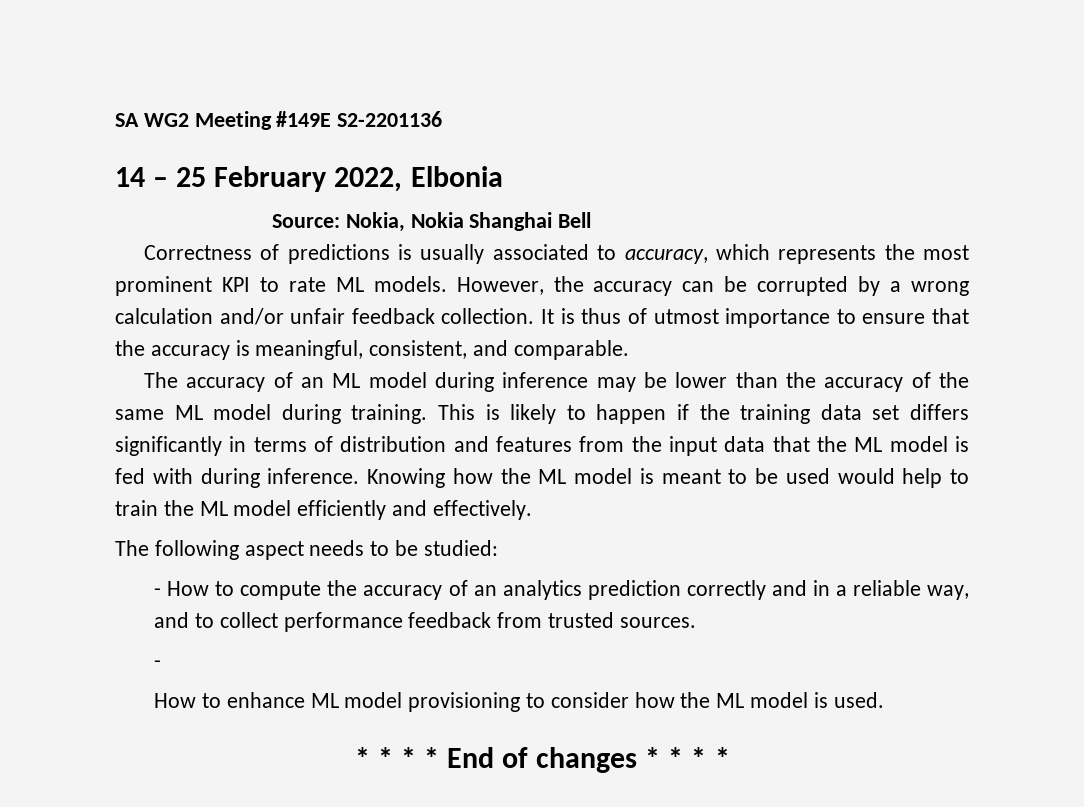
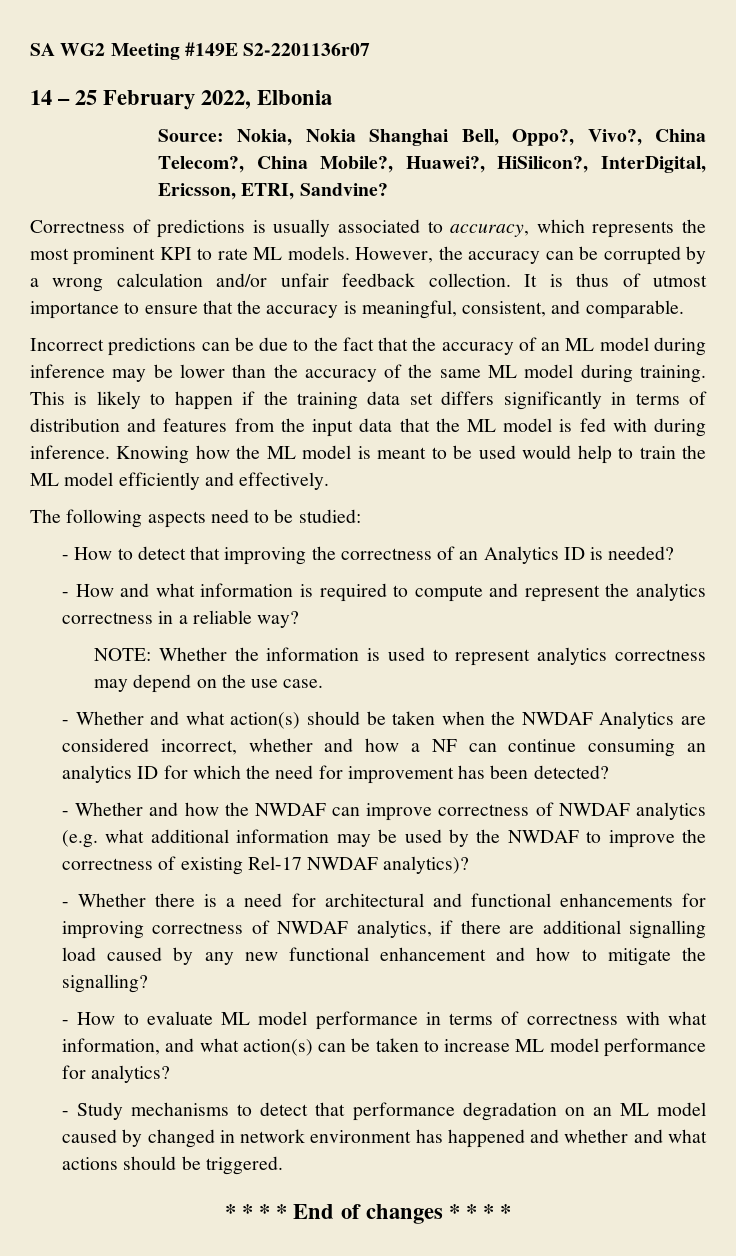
[337,111,443,127] S2-2201136 -> [243,43,371,56] S2-2201136r07
[558,212,592,228] Bell -> [461,129,706,146] [158,156,706,173] [158,183,388,200] Bell, Oppo?, Vivo?, China Telecom?, China Mobile?, Huawei?, HiSilicon?, InterDigital, Ericsson, ETRI, Sandvine?
[143,372,178,388] The -> [30,337,437,356] Incorrect predictions can be due to the fact that the
[244,540,365,560] aspect needs -> [147,509,249,528] aspects need
[240,580,969,600] [154,612,696,632] [154,660,162,668] [154,692,884,712] compute the accuracy of an analytics prediction correctly and in a reliable way, and to collect performance feedback from trusted sources. // - // How to enhance ML model provisioning to consider how the ML model is used. -> [137,546,675,565] [62,583,706,602] [62,610,300,628] [94,647,706,666] [94,674,324,693] [62,711,706,729] [62,738,707,757] [62,765,609,784] [62,802,706,821] [62,829,706,848] [62,856,470,875] [62,893,706,907] [62,920,706,939] [62,947,707,966] [62,974,149,993] [62,1011,707,1030] [62,1038,706,1057] [62,1065,171,1083] [62,1102,706,1121] [62,1129,707,1148] [62,1156,283,1175] detect that improving the correctness of an Analytics ID is needed? // - How and what information is required to compute and represent the analytics correctness in a reliable way? // NOTE: Whether the information is used to represent analytics correctness may depend on the use case. // - Whether and what action(s) should be taken when the NWDAF Analytics are considered incorrect, whether and how a NF can continue consuming an analytics ID for which the need for improvement has been detected? // - Whether and how the NWDAF can improve correctness of NWDAF analytics (e.g. what additional information may be used by the NWDAF to improve the correctness of existing Rel-17 NWDAF analytics)? // - Whether there is a need for architectural and functional enhancements for improving correctness of NWDAF analytics, if there are additional signalling load caused by any new functional enhancement and how to mitigate the signalling? // - How to evaluate ML model performance in terms of correctness with what information, and what action(s) can be taken to increase ML model performance for analytics? // - Study mechanisms to detect that performance degradation on an ML model caused by changed in network environment has happened and whether and what actions should be triggered.

